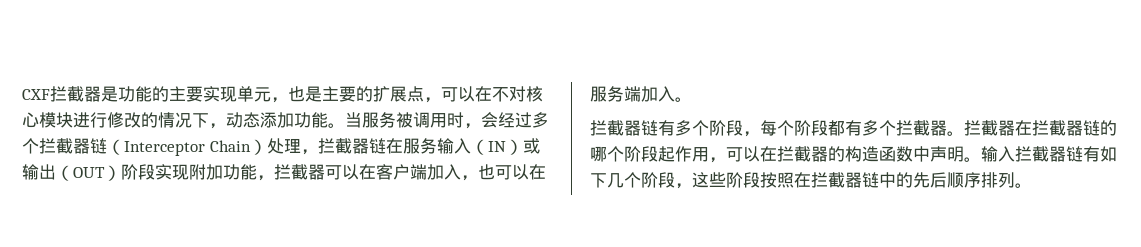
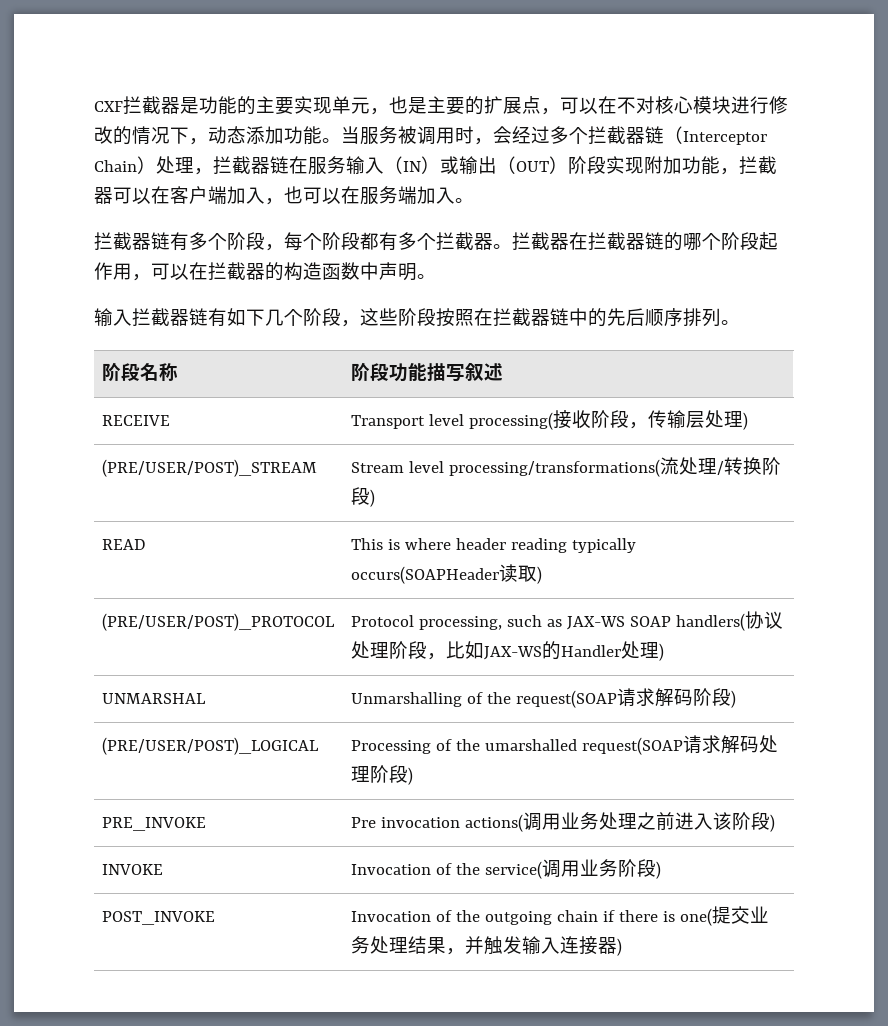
(981, 159) none -> (436, 276) //
(1032, 185) none -> [102,362,179,382] [351,362,504,382] [102,415,171,426] [351,410,749,430] [102,459,318,477] [351,457,782,477] [351,487,376,507] [102,539,147,550] [351,538,637,553] [351,564,543,584] [102,613,336,631] [351,611,784,631] [351,641,665,661] [102,693,207,704] [351,688,737,708] [102,737,320,755] [351,735,779,755] [351,765,414,785] [102,817,207,831] [351,812,776,832] [102,864,164,875] [351,859,662,879] [102,911,216,925] [351,906,770,926] [351,936,623,956] // 阶段名称 | 阶段功能描写叙述 // RECEIVE | Transport level processing(接收阶段，传输层处理) // (PRE/USER/POST)_STREAM | Stream level processing/transformations(流处理/转换阶段) // READ | This is where header reading typically occurs(SOAPHeader读取) // (PRE/USER/POST)_PROTOCOL | Protocol processing, such as JAX-WS SOAP handlers(协议处理阶段，比如JAX-WS的Handler处理) // UNMARSHAL | Unmarshalling of the request(SOAP请求解码阶段) // (PRE/USER/POST)_LOGICAL | Processing of the umarshalled request(SOAP请求解码处理阶段) // PRE_INVOKE | Pre invocation actions(调用业务处理之前进入该阶段) // INVOKE | Invocation of the service(调用业务阶段) // POST_INVOKE | Invocation of the outgoing chain if there is one(提交业务处理结果，并触发输入连接器)

